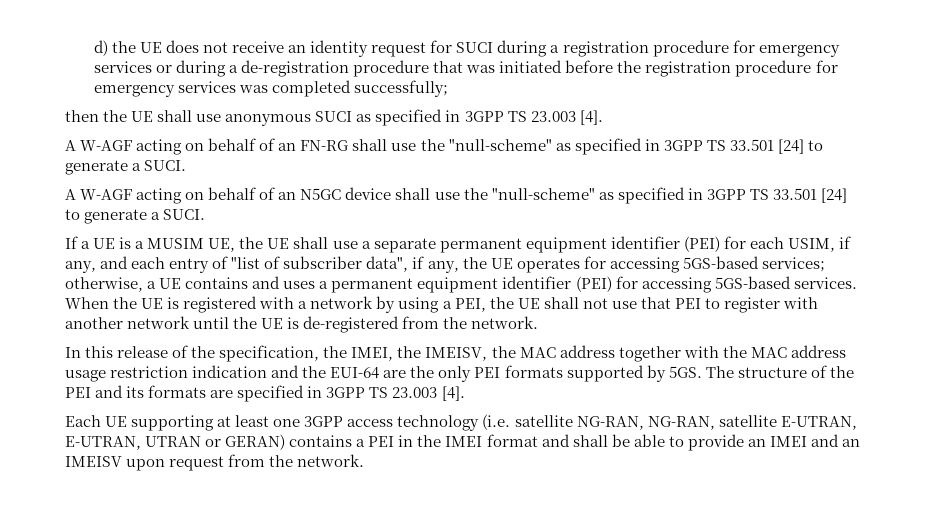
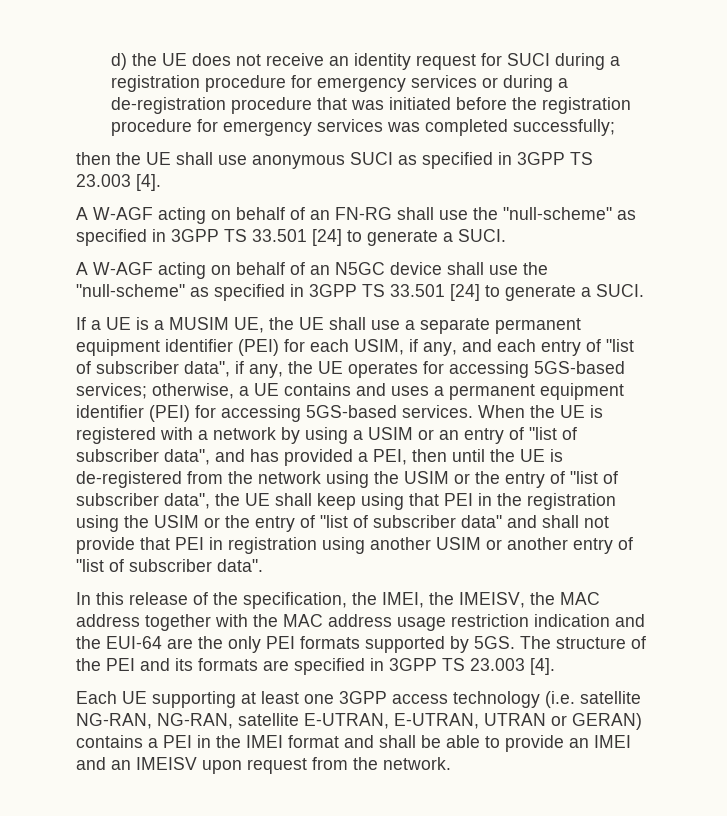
[454,297,819,313] [65,316,191,329] PEI, the UE shall not use that PEI to register with another network -> [368,427,577,444] [76,449,447,466] USIM or an entry of "list of subscriber data", and has provided a PEI, then
[471,316,539,329] network. -> [258,471,618,488] [76,493,616,510] [76,515,609,532] [76,537,633,554] [76,559,263,572] network using the USIM or the entry of "list of subscriber data", the UE shall keep using that PEI in the registration using the USIM or the entry of "list of subscriber data" and shall not provide that PEI in registration using another USIM or another entry of "list of subscriber data".

